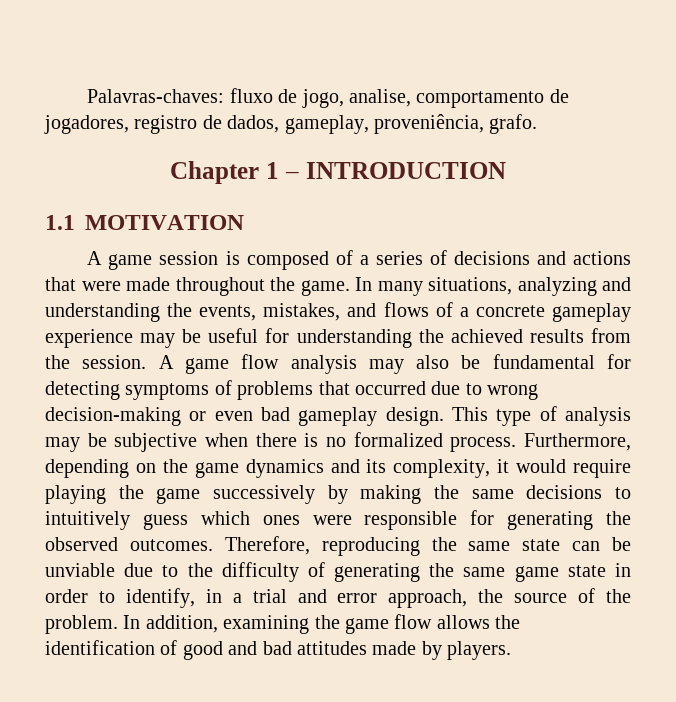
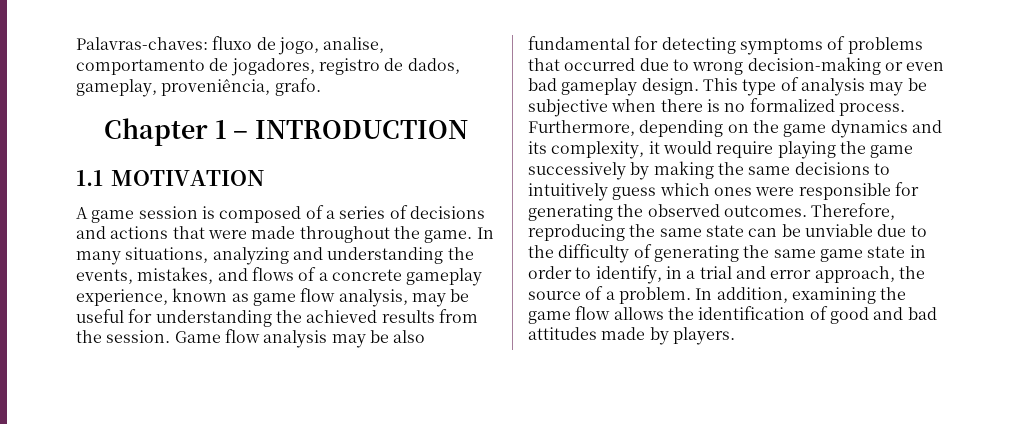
[45,329,133,348] experience -> [76,288,408,307] experience, known as game flow analysis,
[158,355,229,374] A game -> [174,331,221,343] Game
[416,355,481,369] also be -> [369,330,426,343] be also
[606,589,631,603] the -> [605,291,615,300] a

